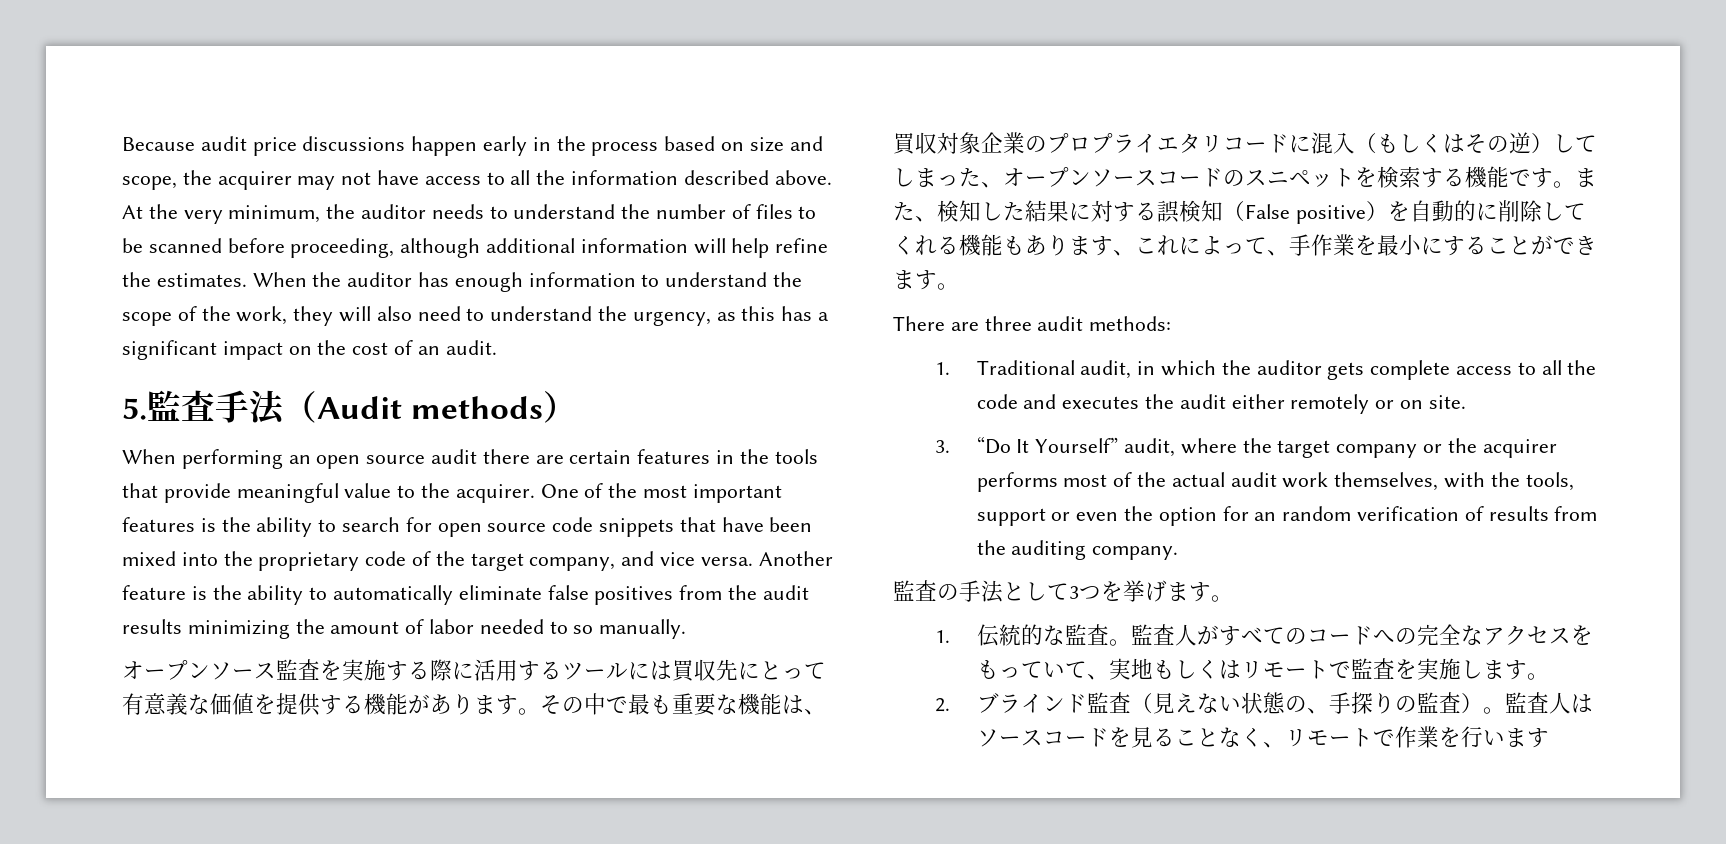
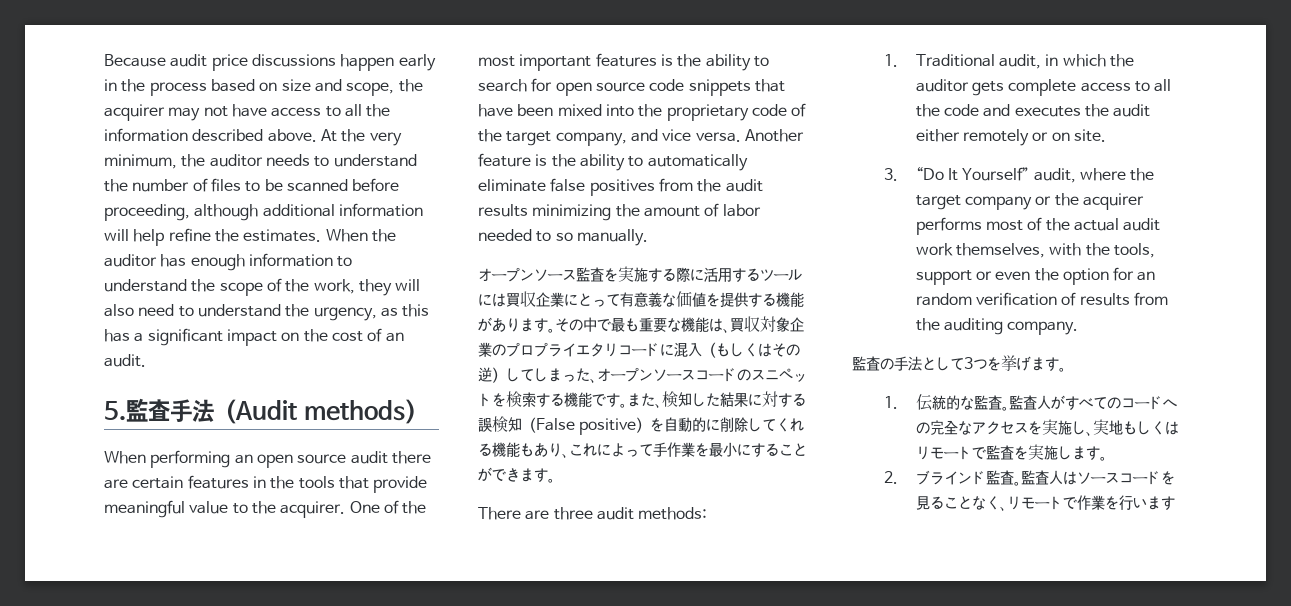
[716,659,738,681] 先 -> [536,292,564,307] 企業
[1069,236,1113,256] ます -> (562, 450) none
[1267,250,1289,256] 、 -> (653, 450) none
[976,660,1087,679] もっていて -> [1041,419,1086,435] 実施し
[1130,692,1483,714] （見えない状態の、手探りの監査） -> (1014, 477) none

